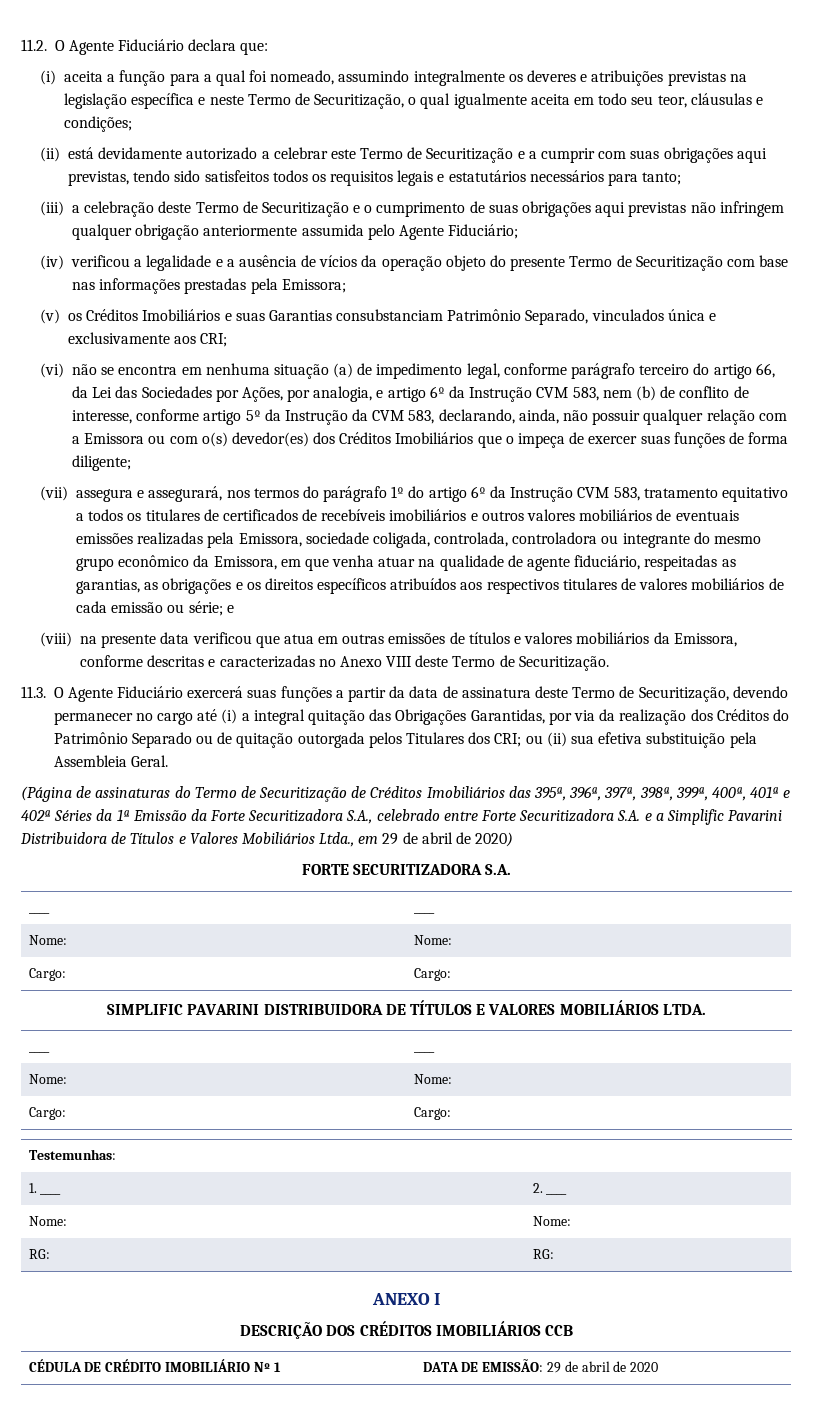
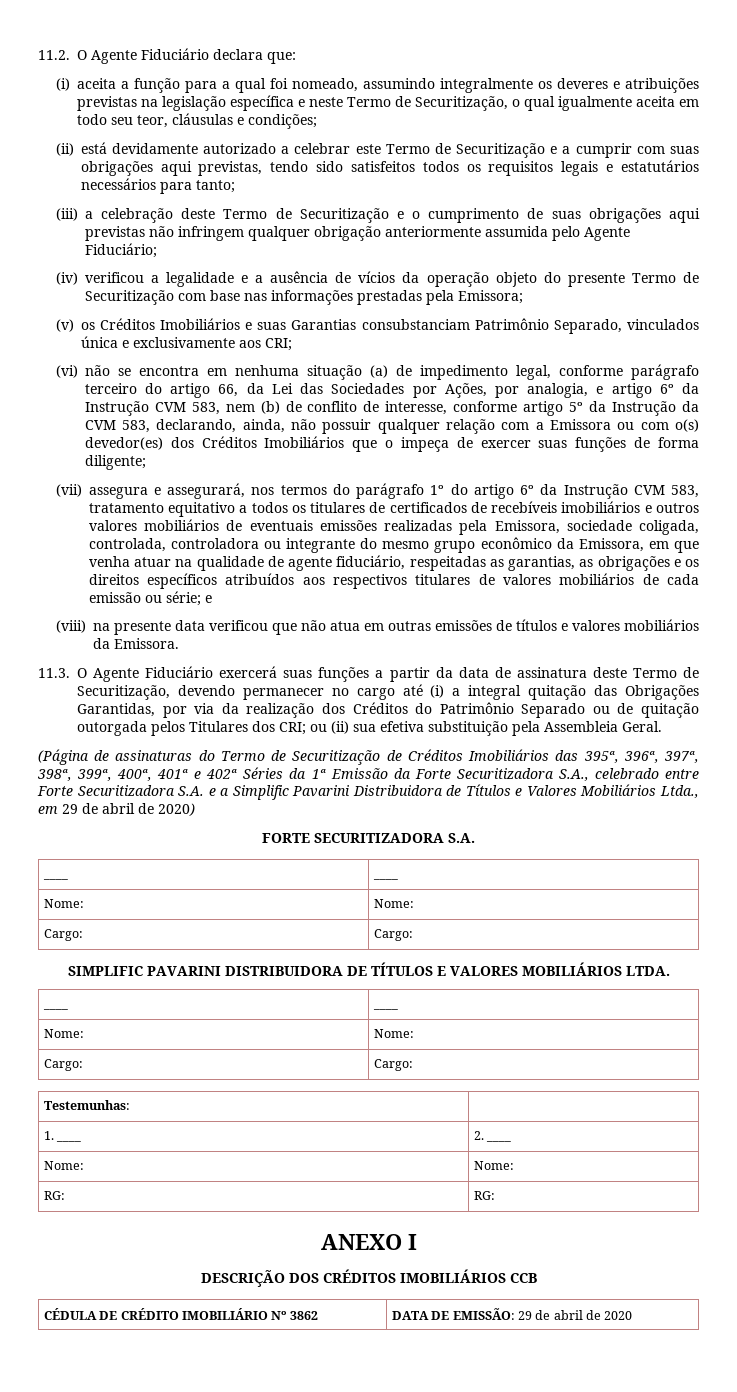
(280, 641) none -> [300,620,326,631] não
[673,633,737,647] [79,655,609,671] Emissora, conforme descritas e caracterizadas no Anexo VIII deste Termo de Securitização. -> [113,638,179,649] Emissora.
[273,1362,281,1372] 1 -> [289,1311,318,1320] 3862

